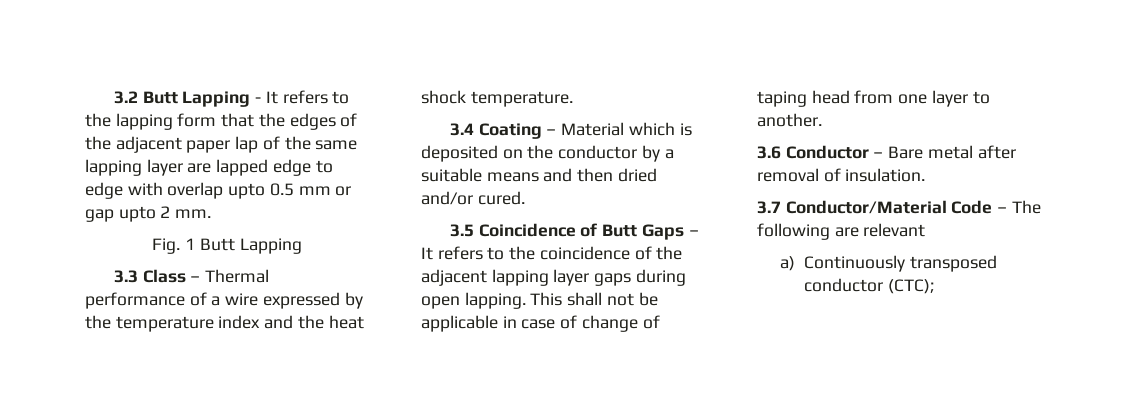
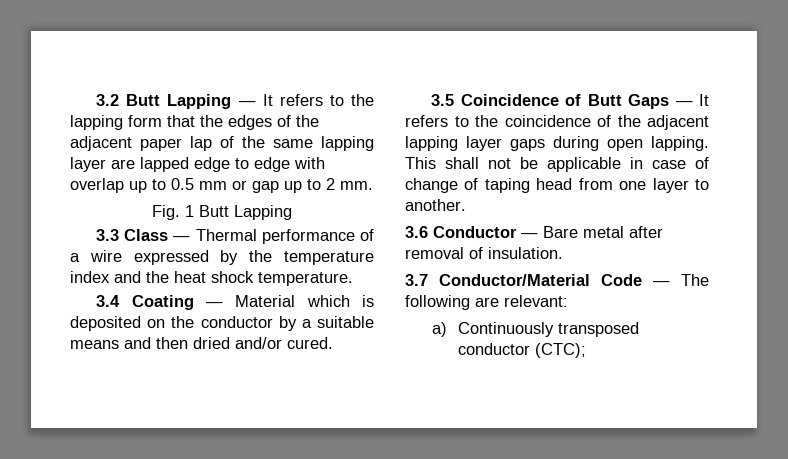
[255,97,262,103] - -> [238,101,256,106] —
[228,183,266,199] upto -> [129,179,166,193] up to
[118,206,156,222] upto -> [284,179,321,193] up to
[190,276,201,282] – -> [173,236,191,241] —
[546,129,557,135] – -> [205,302,223,307] —
[688,230,699,236] – -> [675,101,693,106] —
[873,152,884,158] – -> [521,233,538,238] —
[997,207,1008,213] – -> [653,281,670,286] —
[863,223,926,237] relevant -> [504,295,568,307] relevant:

